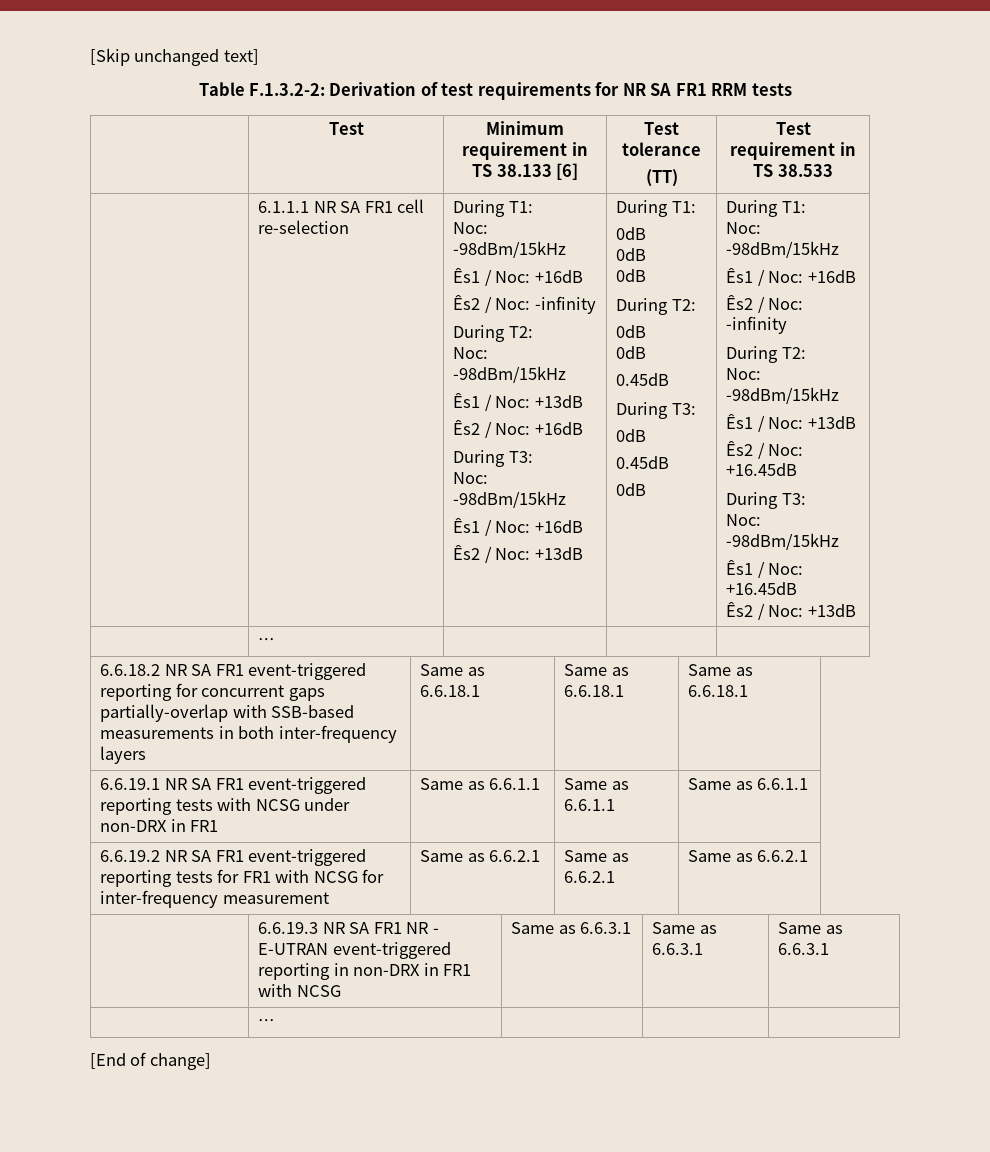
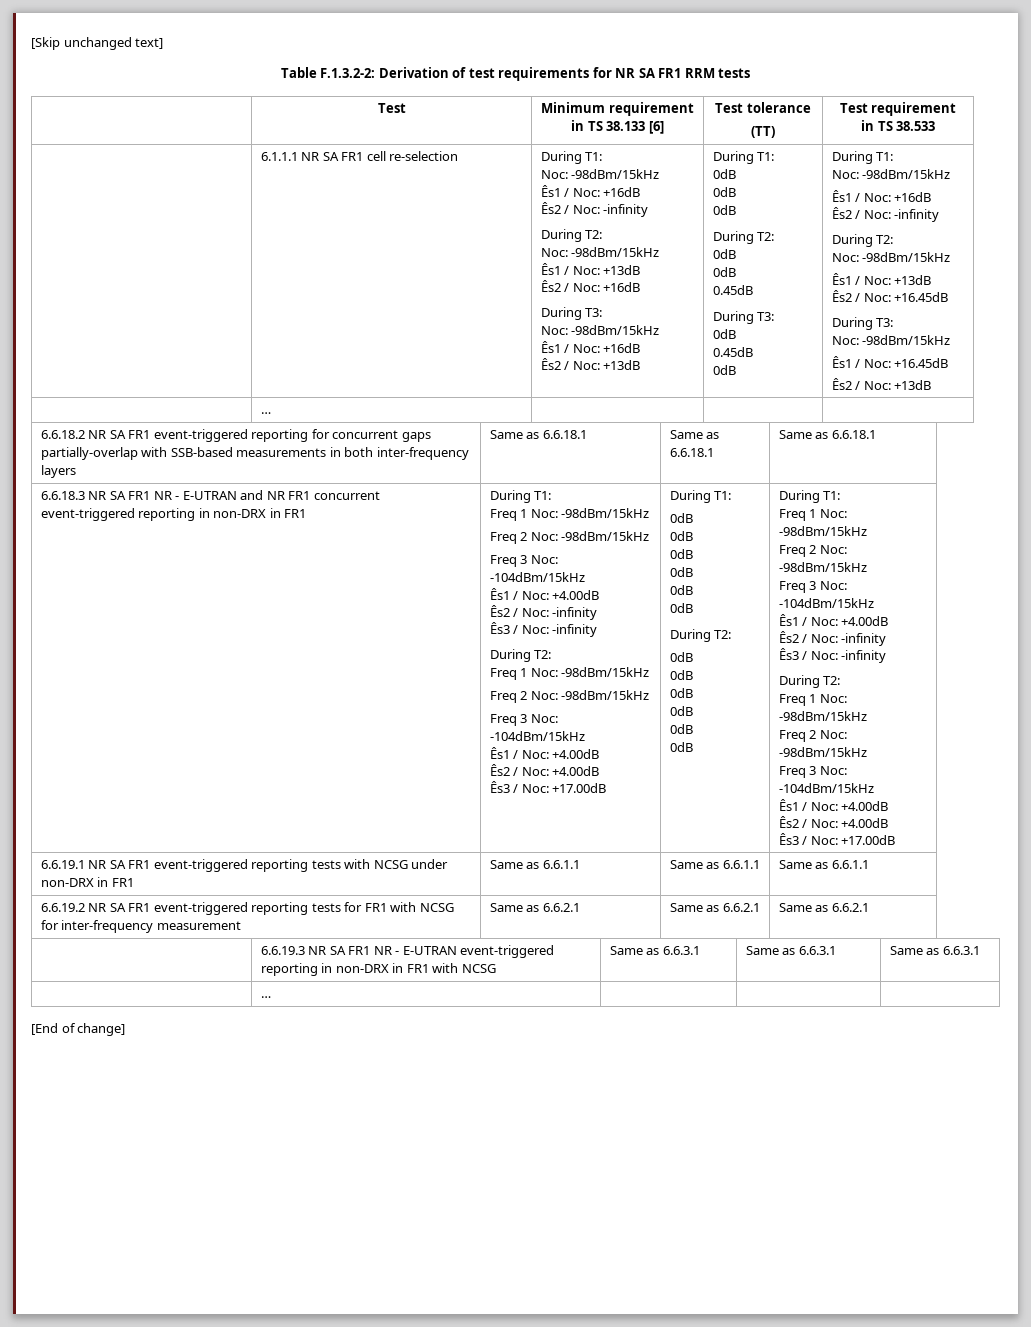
(749, 691) none -> [40,490,380,500] [40,508,307,521] [489,490,552,503] [489,508,650,521] [489,531,650,544] [489,555,558,567] [489,572,585,582] [489,588,600,600] [489,605,598,620] [489,622,598,637] [489,649,552,662] [489,667,650,680] [489,690,650,703] [489,714,558,726] [489,731,585,741] [489,747,600,759] [489,764,600,776] [489,781,607,793] [669,490,732,503] [669,513,693,523] [669,531,693,541] [669,549,693,559] [669,567,693,577] [669,585,693,595] [669,603,693,613] [669,629,732,642] [669,652,693,662] [669,670,693,680] [669,688,693,698] [669,706,693,716] [669,724,693,734] [669,742,693,752] [778,490,841,503] [778,509,847,521] [778,526,867,536] [778,545,847,557] [778,562,867,572] [778,581,847,593] [778,598,874,608] [778,614,889,626] [778,631,887,646] [778,648,887,663] [778,675,841,688] [778,694,847,706] [778,711,867,721] [778,730,847,742] [778,747,867,757] [778,766,847,778] [778,783,874,793] [778,799,889,811] [778,816,889,828] [778,833,896,845] // 6.6.18.3 NR SA FR1 NR - E-UTRAN and NR FR1 concurrent event-triggered reporting in non-DRX in FR1 | During T1: // Freq 1 Noc: -98dBm/15kHz // Freq 2 Noc: -98dBm/15kHz // Freq 3 Noc: -104dBm/15kHz // Ês1 / Noc: +4.00dB // Ês2 / Noc: -infinity // Ês3 / Noc: -infinity // During T2: // Freq 1 Noc: -98dBm/15kHz // Freq 2 Noc: -98dBm/15kHz // Freq 3 Noc: -104dBm/15kHz // Ês1 / Noc: +4.00dB // Ês2 / Noc: +4.00dB // Ês3 / Noc: +17.00dB | During T1: // 0dB // 0dB // 0dB // 0dB // 0dB // 0dB // During T2: // 0dB // 0dB // 0dB // 0dB // 0dB // 0dB | During T1: // Freq 1 Noc: -98dBm/15kHz // Freq 2 Noc: -98dBm/15kHz // Freq 3 Noc: -104dBm/15kHz // Ês1 / Noc: +4.00dB // Ês2 / Noc: -infinity // Ês3 / Noc: -infinity // During T2: // Freq 1 Noc: -98dBm/15kHz // Freq 2 Noc: -98dBm/15kHz // Freq 3 Noc: -104dBm/15kHz // Ês1 / Noc: +4.00dB // Ês2 / Noc: +4.00dB // Ês3 / Noc: +17.00dB

